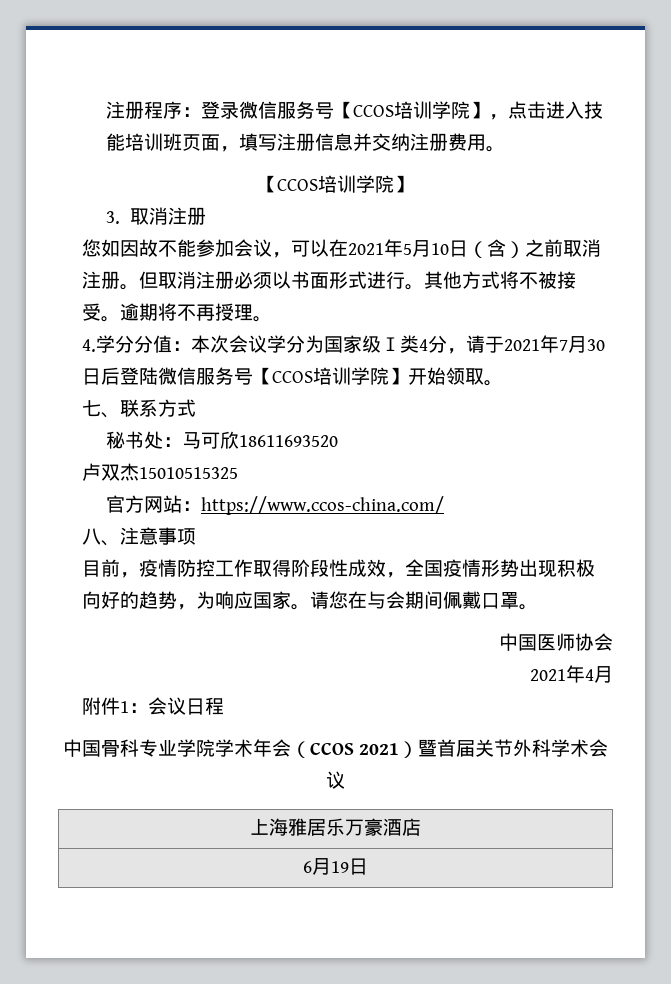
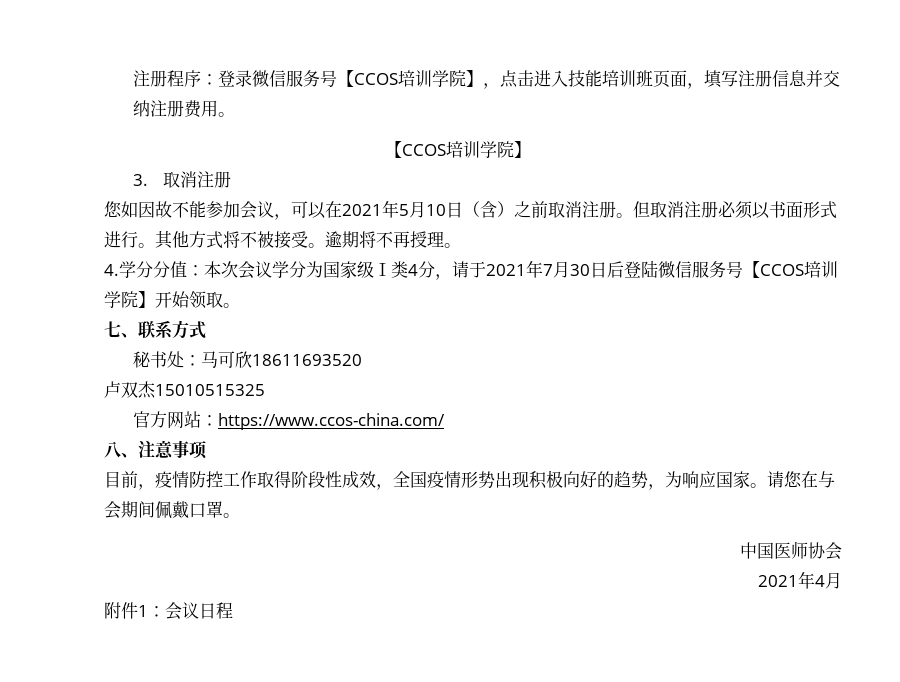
[63,739,608,758] [326,771,345,789] [249,818,421,836] [303,858,368,875] // 中国骨科专业学院学术年会（CCOS 2021）暨首届关节外科学术会议 // 上海雅居乐万豪酒店 // 6月19日 -> (233, 610) none

